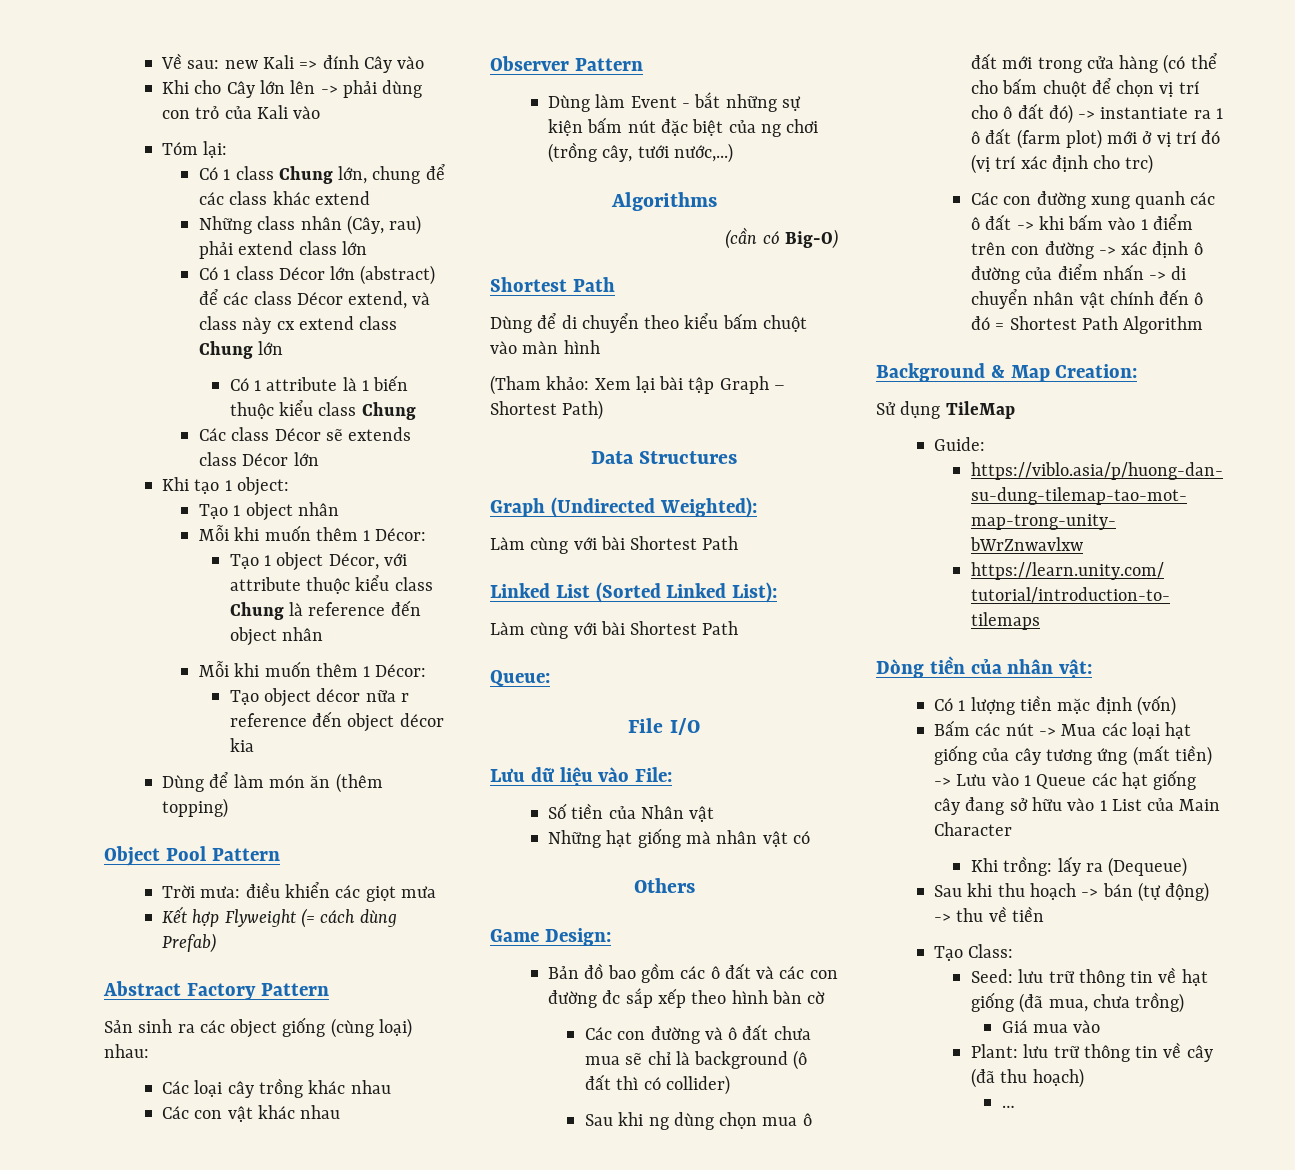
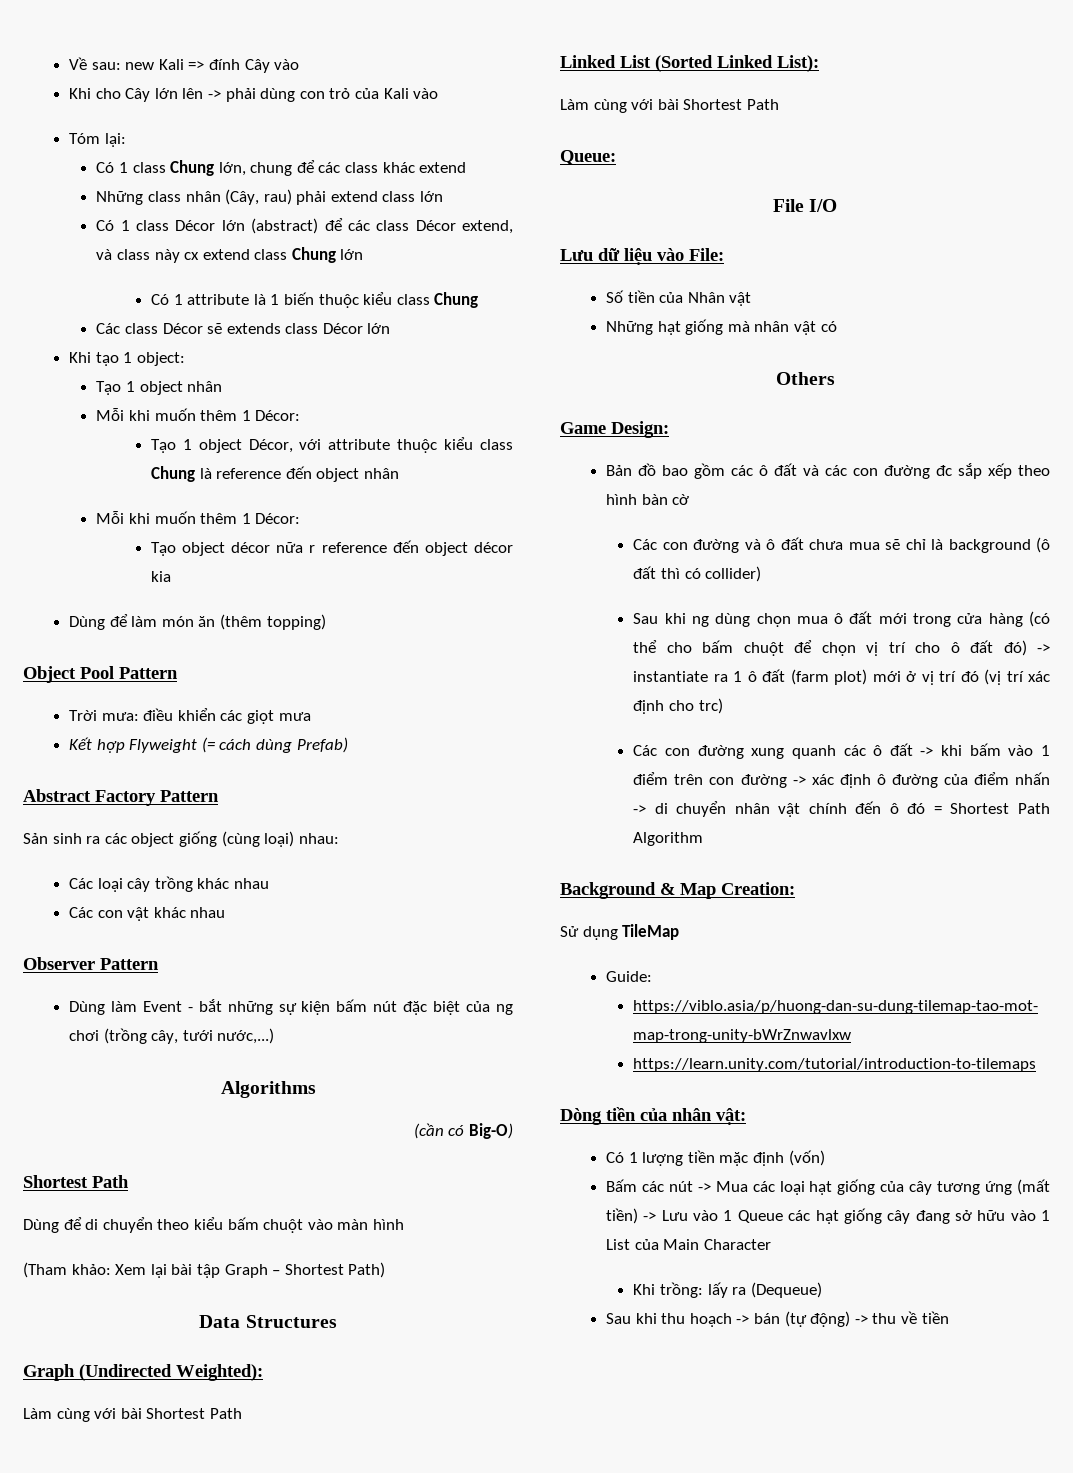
[934,944,1014,961] [970,967,1208,987] [970,992,1185,1013] [1001,1020,1101,1033] [970,1042,1213,1062] [970,1068,1084,1088] [1001,1105,1015,1108] // Tạo Class: // Seed: lưu trữ thông tin về hạt giống (đã mua, chưa trồng) // Giá mua vào // Plant: lưu trữ thông tin về cây (đã thu hoạch) // … -> (949, 1317) none

